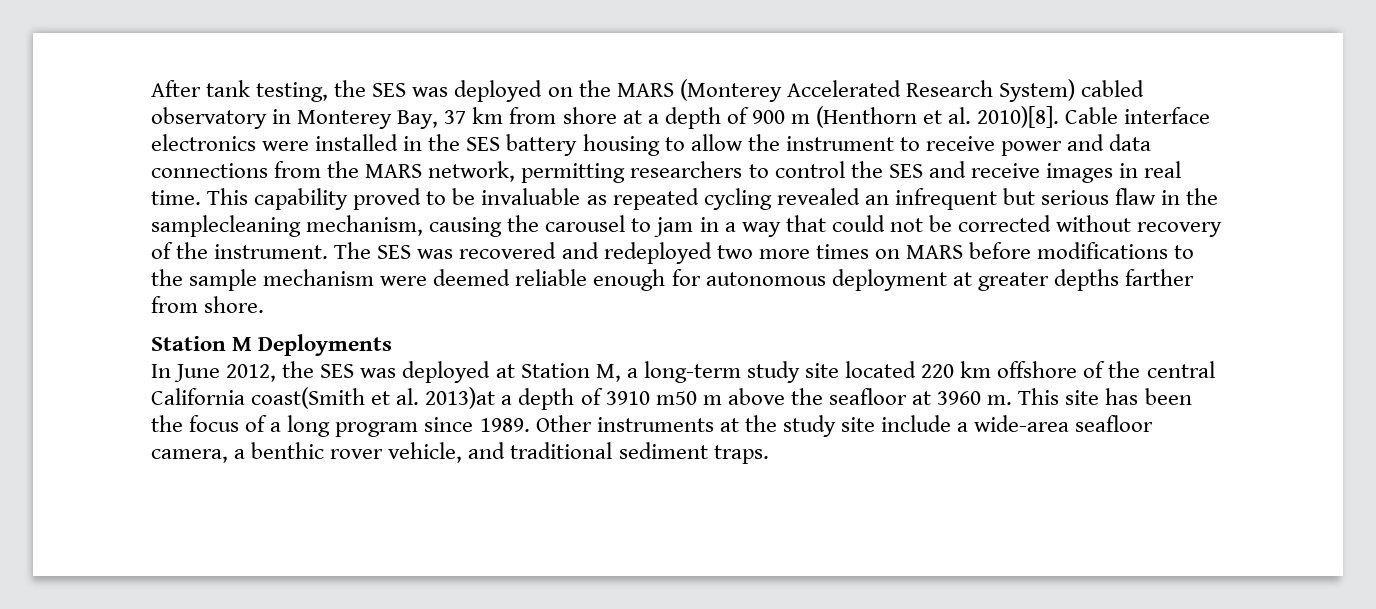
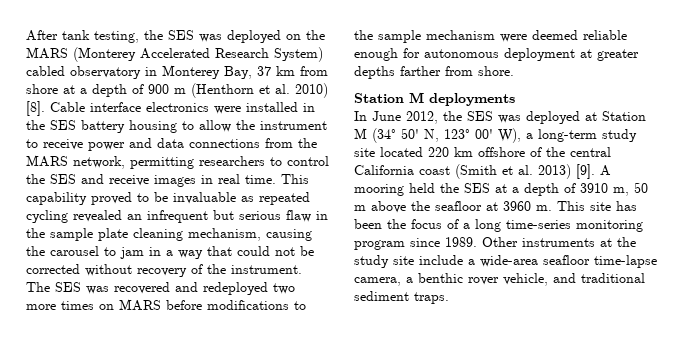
[977,106,1060,128] 2010)[8]. -> [295,83,328,98] [26,101,45,116] 2010) [8].
[151,215,301,237] samplecleaning -> [50,228,183,241] sample plate cleaning
[258,334,393,356] Deployments -> [429,93,515,106] deployments
[595,364,621,382] M, -> [354,128,521,143] M (34° 50' N, 123° 00' W),
[251,387,496,409] coast(Smith et al. 2013)at -> [419,164,611,179] [354,183,507,196] coast (Smith et al. 2013) [9]. A mooring held the SES at
[655,391,697,405] m50 -> [613,182,648,196] m, 50
(331, 426) none -> [506,220,643,232] time-series monitoring
(1154, 423) none -> [594,255,657,268] time-lapse

